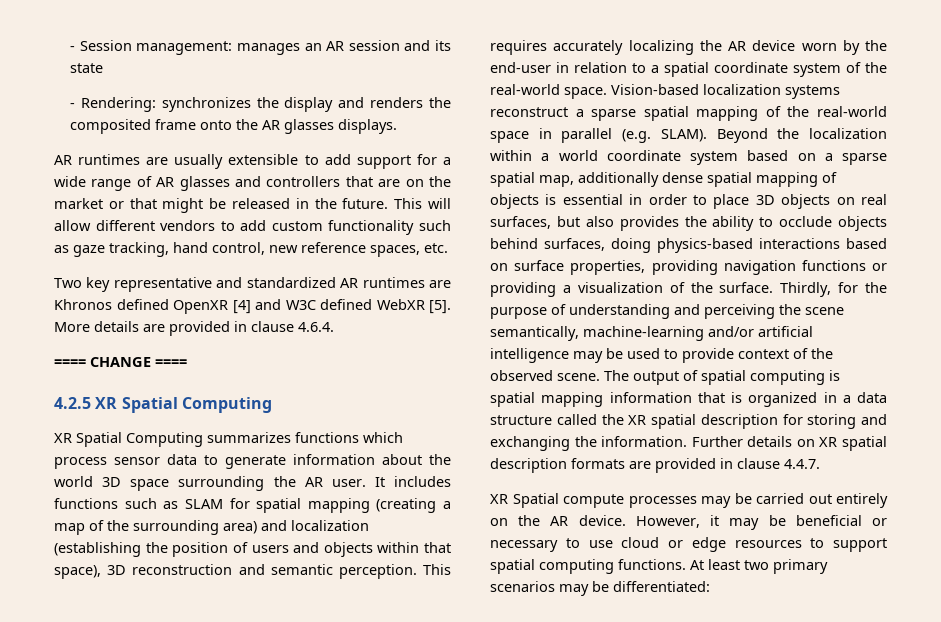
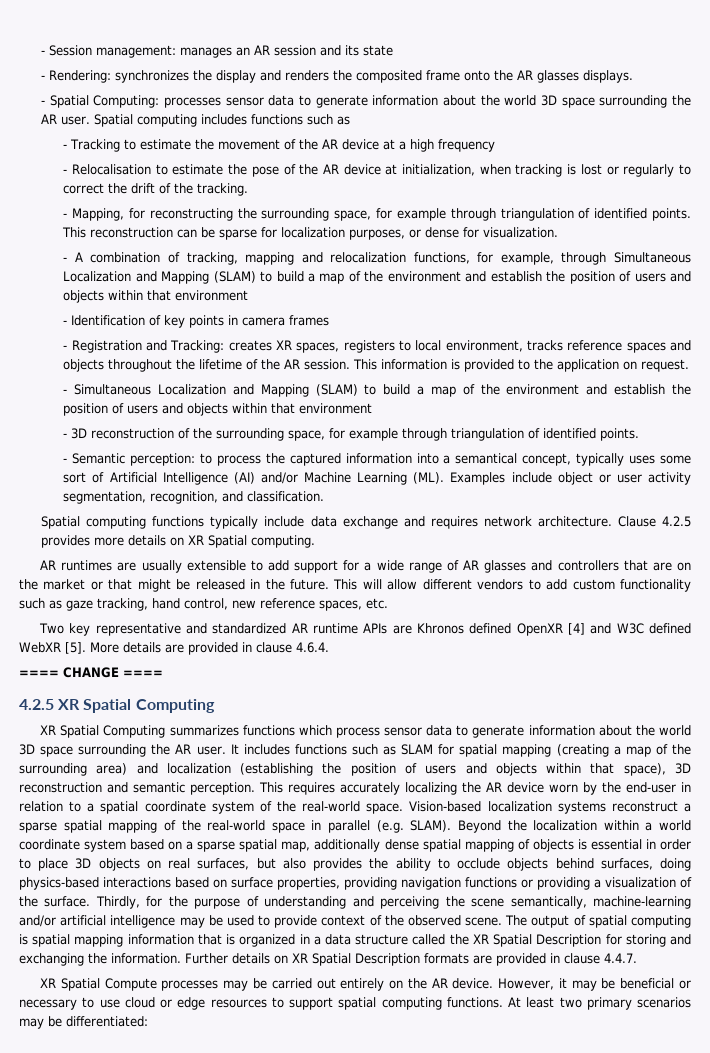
(398, 126) none -> [41,95,691,108] [41,114,351,127] [63,139,496,152] [63,164,691,177] [63,183,249,196] [63,208,691,221] [62,227,559,240] [63,252,691,265] [63,271,692,284] [63,290,249,303] [63,315,330,328] [63,340,691,353] [63,359,690,372] [63,384,692,397] [63,403,373,416] [63,428,640,441] [63,453,691,466] [63,472,691,485] [63,491,325,504] [41,516,691,529] [41,535,316,548] // - Spatial Computing: processes sensor data to generate information about the world 3D space surrounding the AR user. Spatial computing includes functions such as // - Tracking to estimate the movement of the AR device at a high frequency // - Relocalisation to estimate the pose of the AR device at initialization, when tracking is lost or regularly to correct the drift of the tracking. // - Mapping, for reconstructing the surrounding space, for example through triangulation of identified points. This reconstruction can be sparse for localization purposes, or dense for visualization. // - A combination of tracking, mapping and relocalization functions, for example, through Simultaneous Localization and Mapping (SLAM) to build a map of the environment and establish the position of users and objects within that environment // - Identification of key points in camera frames // - Registration and Tracking: creates XR spaces, registers to local environment, tracks reference spaces and objects throughout the lifetime of the AR session. This information is provided to the application on request. // - Simultaneous Localization and Mapping (SLAM) to build a map of the environment and establish the position of users and objects within that environment // - 3D reconstruction of the surrounding space, for example through triangulation of identified points. // - Semantic perception: to process the captured information into a semantical concept, typically uses some sort of Artificial Intelligence (AI) and/or Machine Learning (ML). Examples include object or user activity segmentation, recognition, and classification. // Spatial computing functions typically include data exchange and requires network architecture. Clause 4.2.5 provides more details on XR Spatial computing.
[362,277,425,288] runtimes -> [313,623,388,634] runtime APIs
[651,414,778,429] spatial description -> [493,934,602,947] Spatial Description
[842,436,887,451] [490,458,567,473] spatial description -> [312,953,420,966] Spatial Description
[563,494,624,508] compute -> [104,978,157,991] Compute

